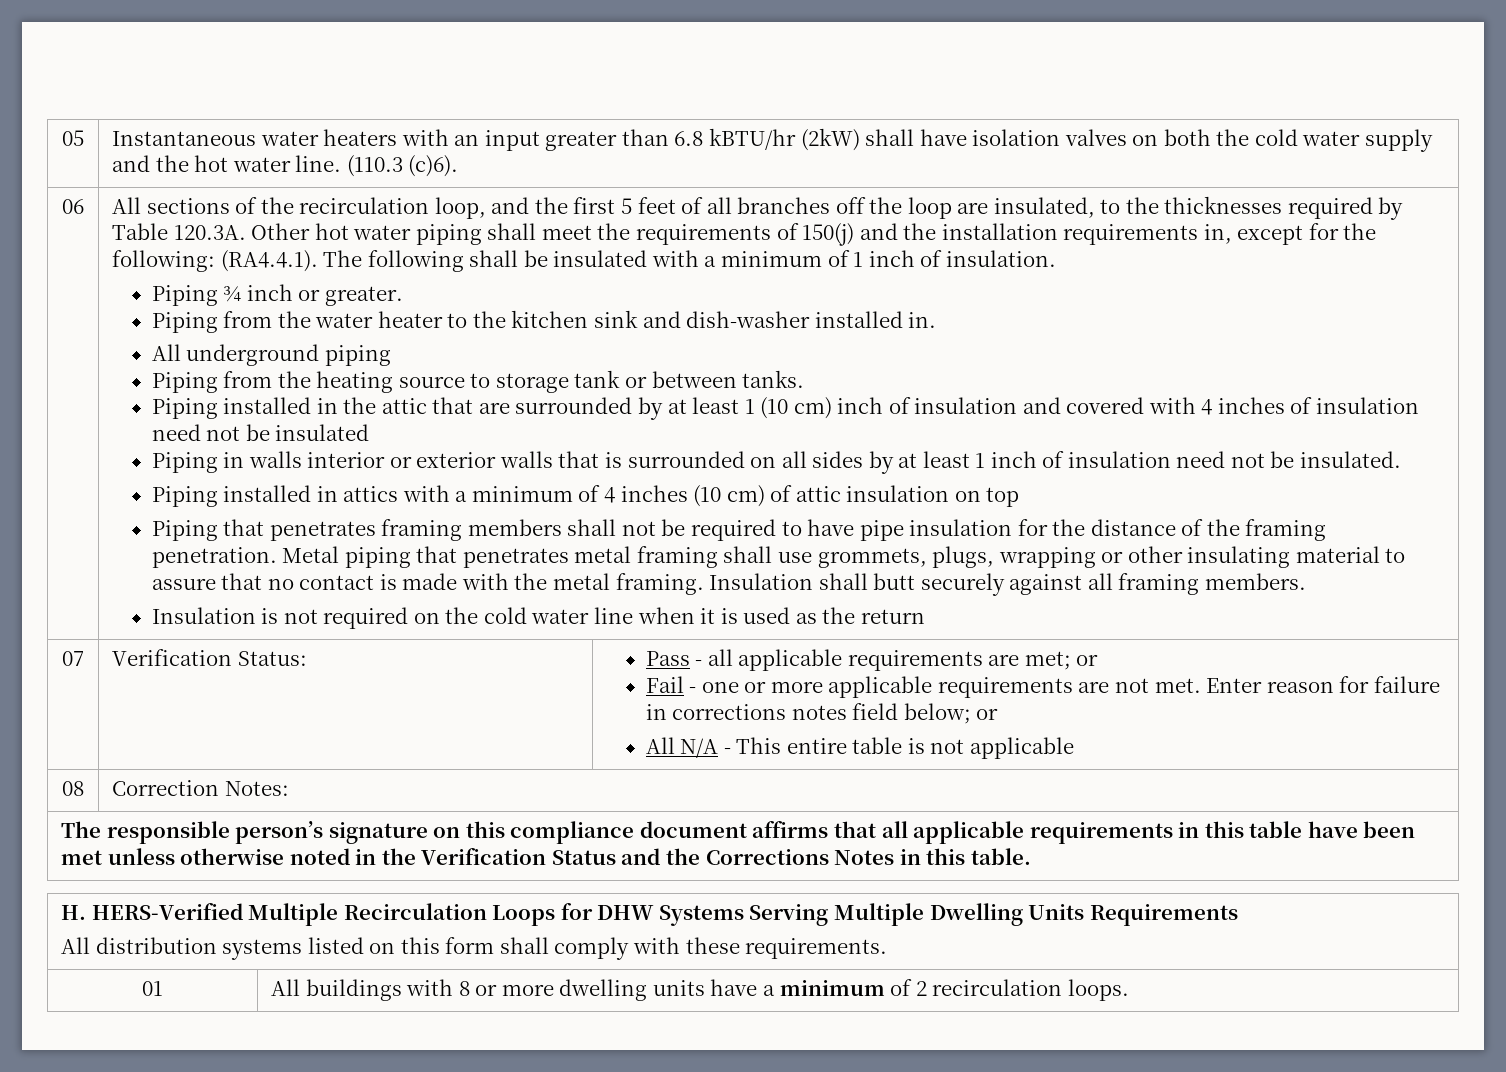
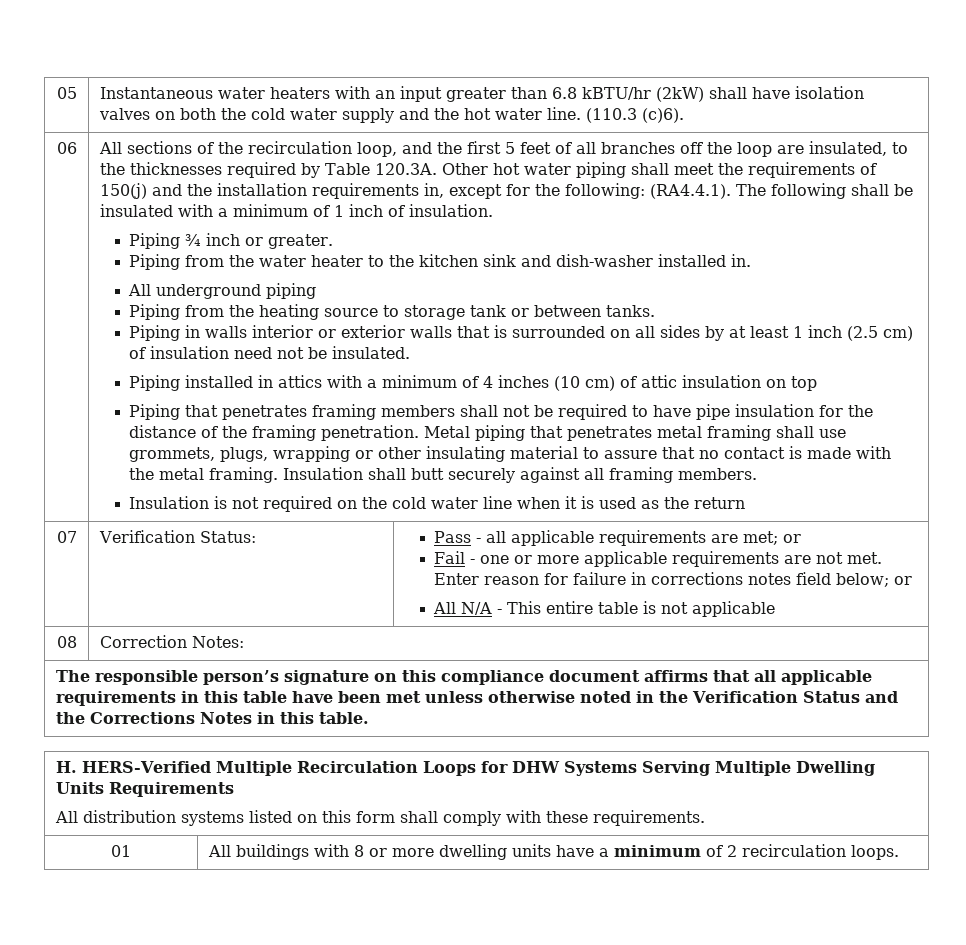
[151,397,1419,420] [151,424,370,441] // Piping installed in the attic that are surrounded by at least 1 (10 cm) inch of insulation and covered with 4 inches of insulation need not be insulated -> (656, 311) none
(1037, 459) none -> [847,326,914,341] (2.5 cm)

